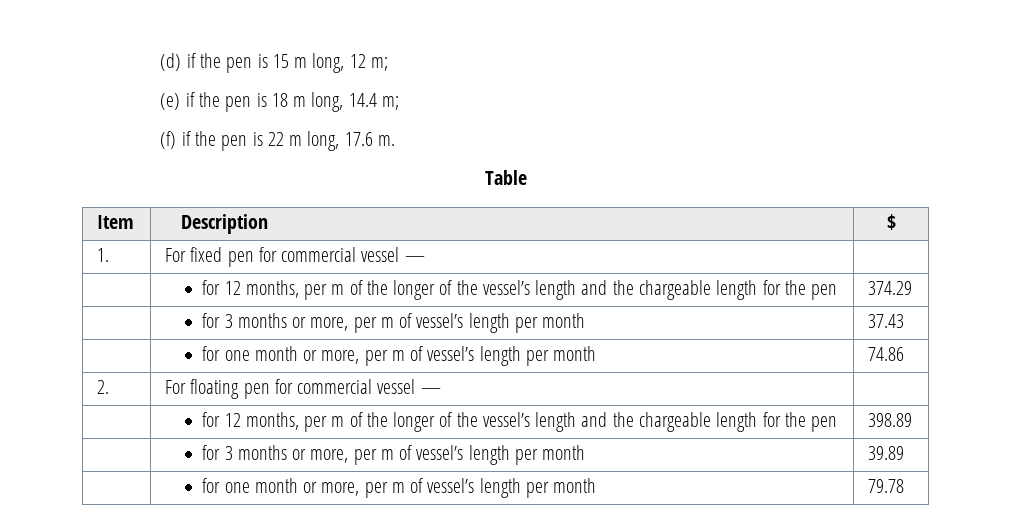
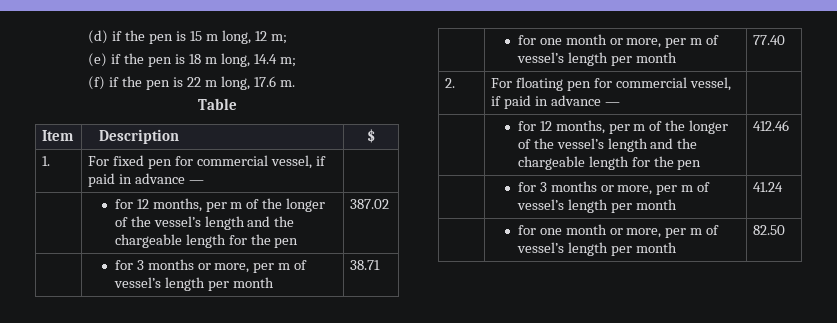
[361,247,400,262] vessel -> [270,155,326,169] [88,173,185,187] vessel, if paid in advance
[868,281,913,295] 374.29 -> [350,199,390,209] 387.02
[868,314,905,328] 37.43 -> [350,260,381,270] 38.71
[868,347,905,361] 74.86 -> [753,35,786,45] 77.40
[377,379,416,394] vessel -> [689,77,731,91] [491,95,601,109] vessel, if paid in advance
[868,413,913,427] 398.89 -> [753,120,790,131] 412.46
[868,446,905,460] 39.89 -> [753,182,784,192] 41.24
[868,479,905,493] 79.78 -> [753,225,786,235] 82.50

